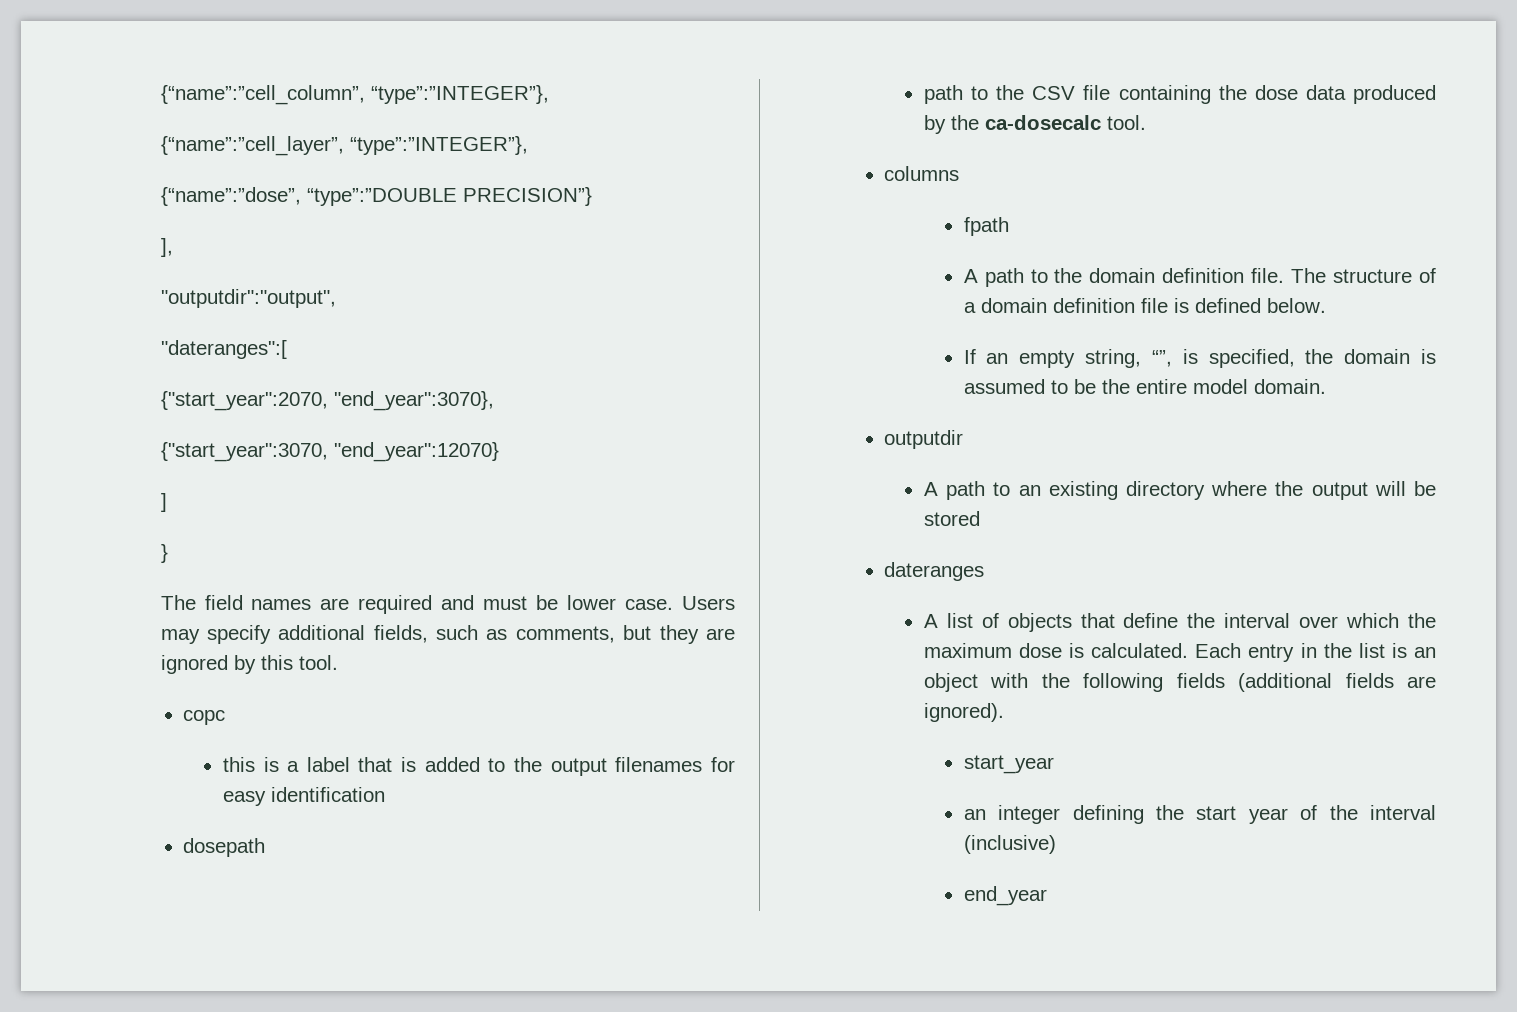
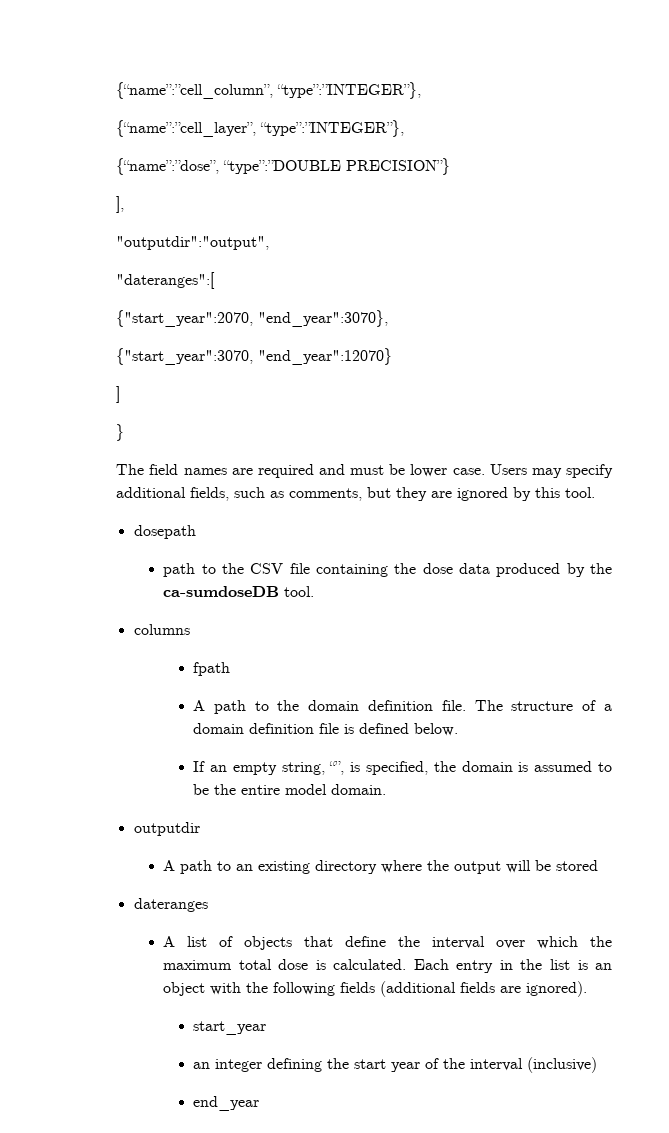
[183,710,226,725] [222,757,735,776] [222,787,385,806] // copc // this is a label that is added to the output filenames for easy identification -> (596, 492) none
[984,115,1101,130] ca-dosecalc -> [163,586,280,597] ca-sumdoseDB
(1012, 650) none -> [238,959,272,970] total

